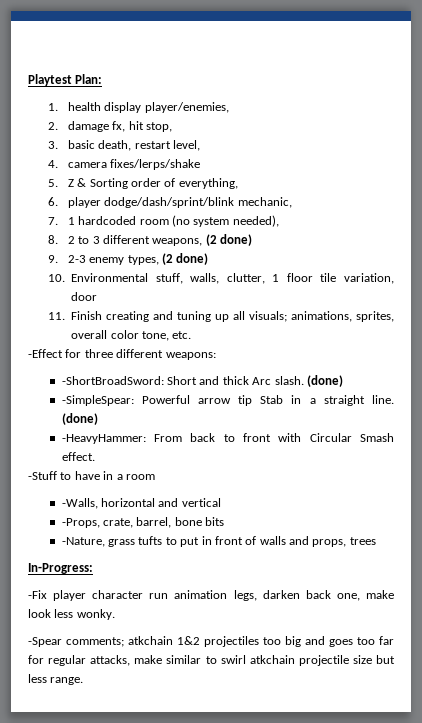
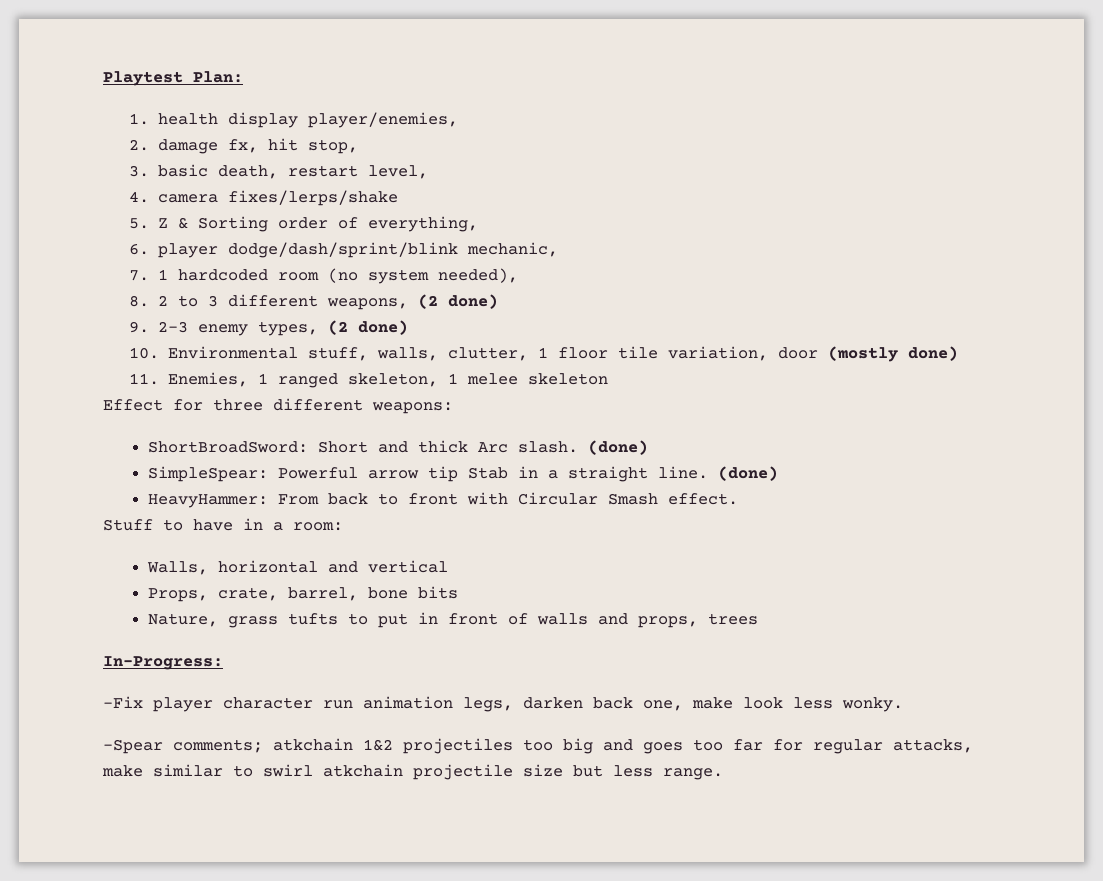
(98, 296) none -> [827,346,958,362] (mostly done)
[71,311,394,322] [71,330,192,341] [28,349,63,358] Finish creating and tuning up all visuals; animations, sprites, overall color tone, etc. // -Effect -> [167,372,608,388] [103,399,163,411] Enemies, 1 ranged skeleton, 1 melee skeleton // Effect
[61,376,164,385] -ShortBroadSword: -> [148,441,309,453] ShortBroadSword:
[61,395,134,406] -SimpleSpear: -> [148,466,269,482] SimpleSpear:
[61,434,146,444] -HeavyHammer: -> [148,494,269,508] HeavyHammer:
[28,471,57,480] -Stuff -> [103,519,153,531] Stuff
[125,474,155,480] [61,498,98,509] room // -Walls, -> [293,522,343,531] [147,561,209,575] room: // Walls,
[61,518,100,528] -Props, -> [148,588,209,602] Props,
[61,537,105,547] -Nature, -> [148,613,219,627] Nature,

